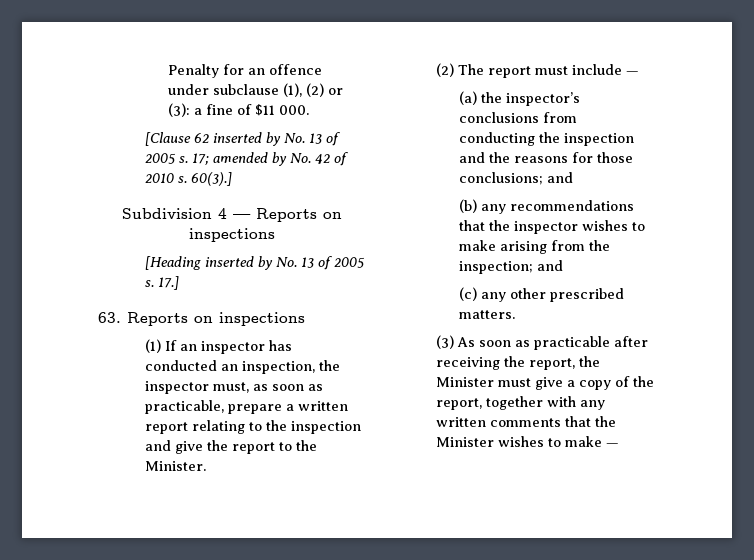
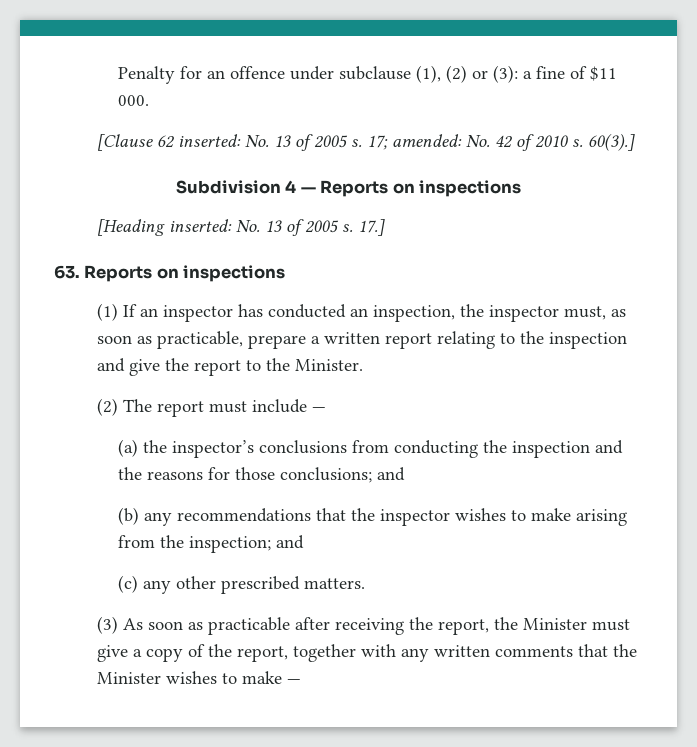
[212,132,281,146] inserted by -> [177,134,241,147] inserted:
[212,152,287,166] amended by -> [391,134,462,147] amended:
[204,256,273,270] inserted by -> [168,219,232,232] inserted:

